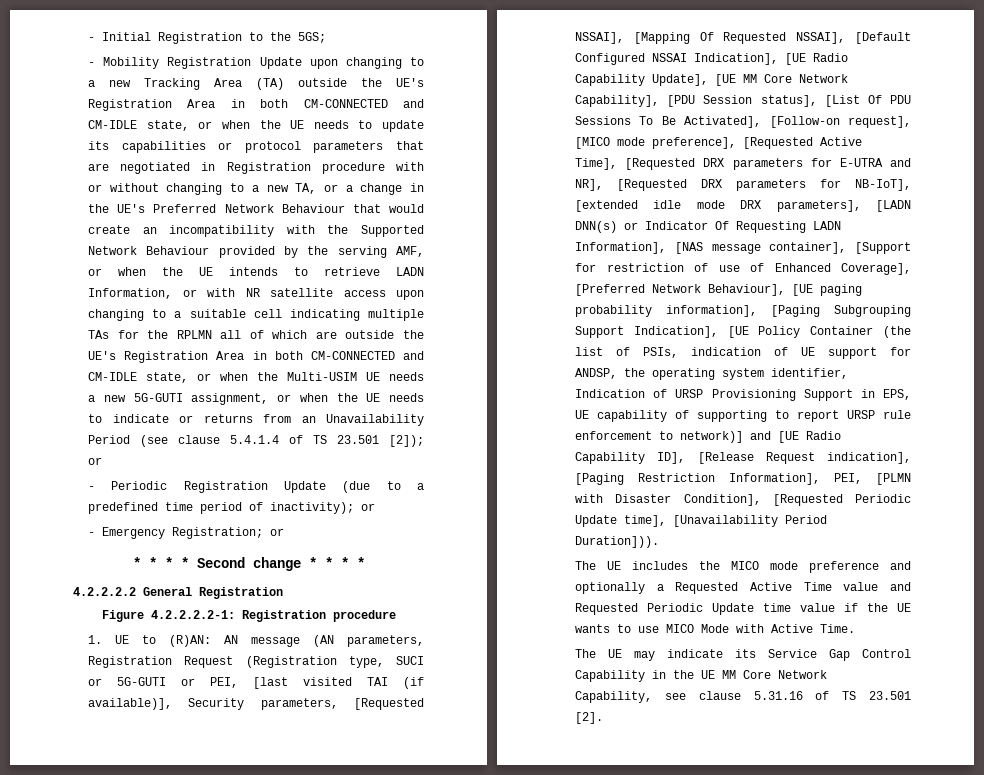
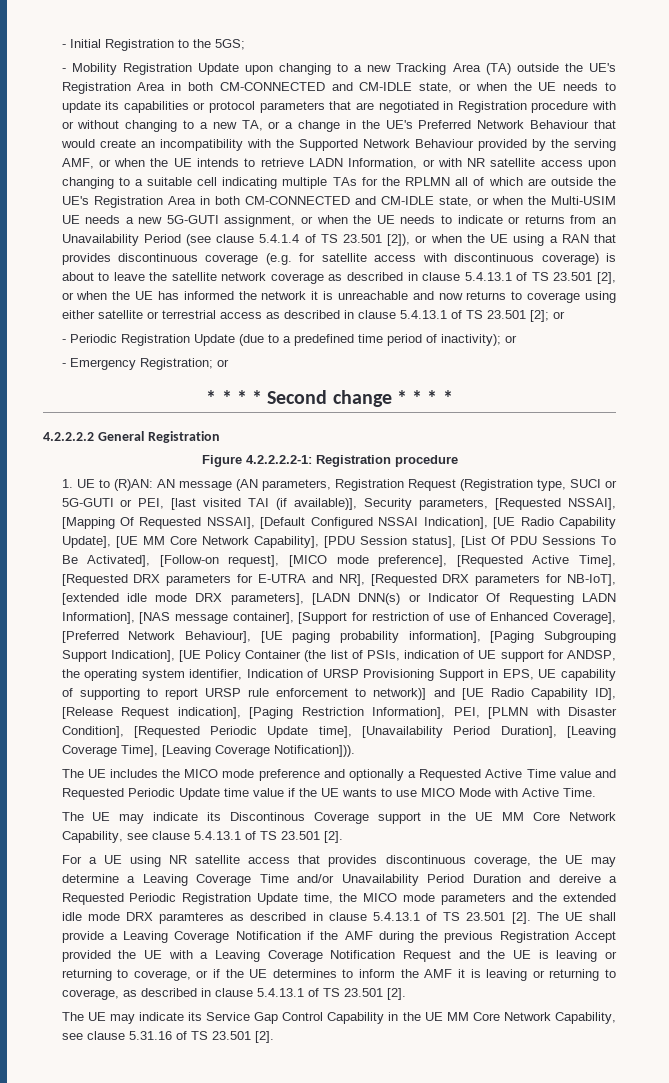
[389,435,424,447] [2]); -> [387,234,617,246] [61,253,616,265] [61,272,616,284] [61,291,617,303] [61,310,549,322] [2]), or when the UE using a RAN that provides discontinuous coverage (e.g. for satellite access with discontinuous coverage) is about to leave the satellite network coverage as described in clause 5.4.13.1 of TS 23.501 [2], or when the UE has informed the network it is unreachable and now returns to coverage using either satellite or terrestrial access as described in clause 5.4.13.1 of TS 23.501 [2];
[575,536,660,548] Duration])). -> [500,726,617,738] [61,745,355,757] Duration], [Leaving Coverage Time], [Leaving Coverage Notification])).
(856, 628) none -> [61,812,617,824] [61,831,343,843] [61,855,617,867] [61,874,617,886] [61,893,616,905] [61,912,617,924] [61,931,616,943] [61,950,617,962] [61,969,617,981] [61,988,406,1000] // The UE may indicate its Discontinous Coverage support in the UE MM Core Network Capability, see clause 5.4.13.1 of TS 23.501 [2]. // For a UE using NR satellite access that provides discontinuous coverage, the UE may determine a Leaving Coverage Time and/or Unavailability Period Duration and dereive a Requested Periodic Registration Update time, the MICO mode parameters and the extended idle mode DRX paramteres as described in clause 5.4.13.1 of TS 23.501 [2]. The UE shall provide a Leaving Coverage Notification if the AMF during the previous Registration Accept provided the UE with a Leaving Coverage Notification Request and the UE is leaving or returning to coverage, or if the UE determines to inform the AMF it is leaving or returning to coverage, as described in clause 5.4.13.1 of TS 23.501 [2].

